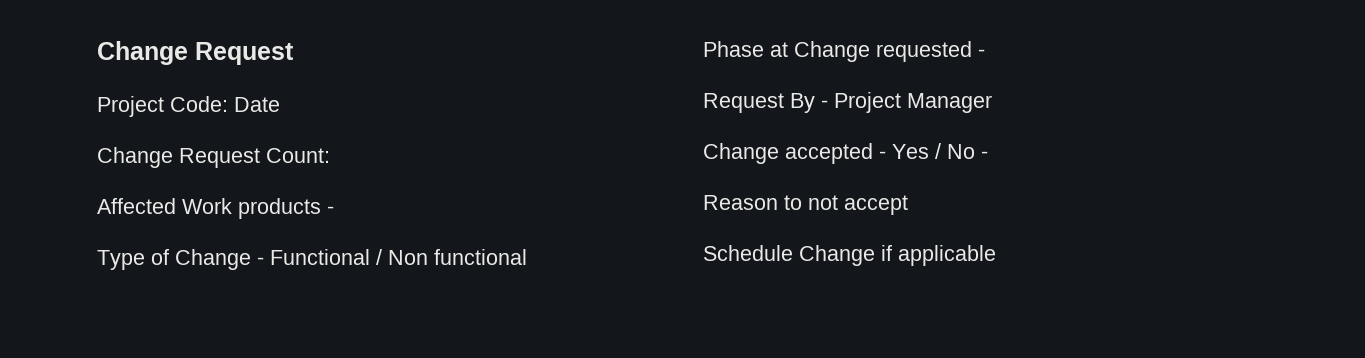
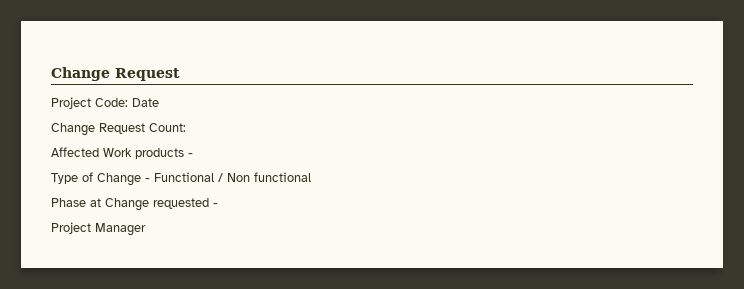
[703,93,828,113] Request By - -> (218, 205) none
[703,143,988,164] [703,195,908,215] [703,245,996,266] // Change accepted - Yes / No - // Reason to not accept // Schedule Change if applicable -> (146, 229) none

